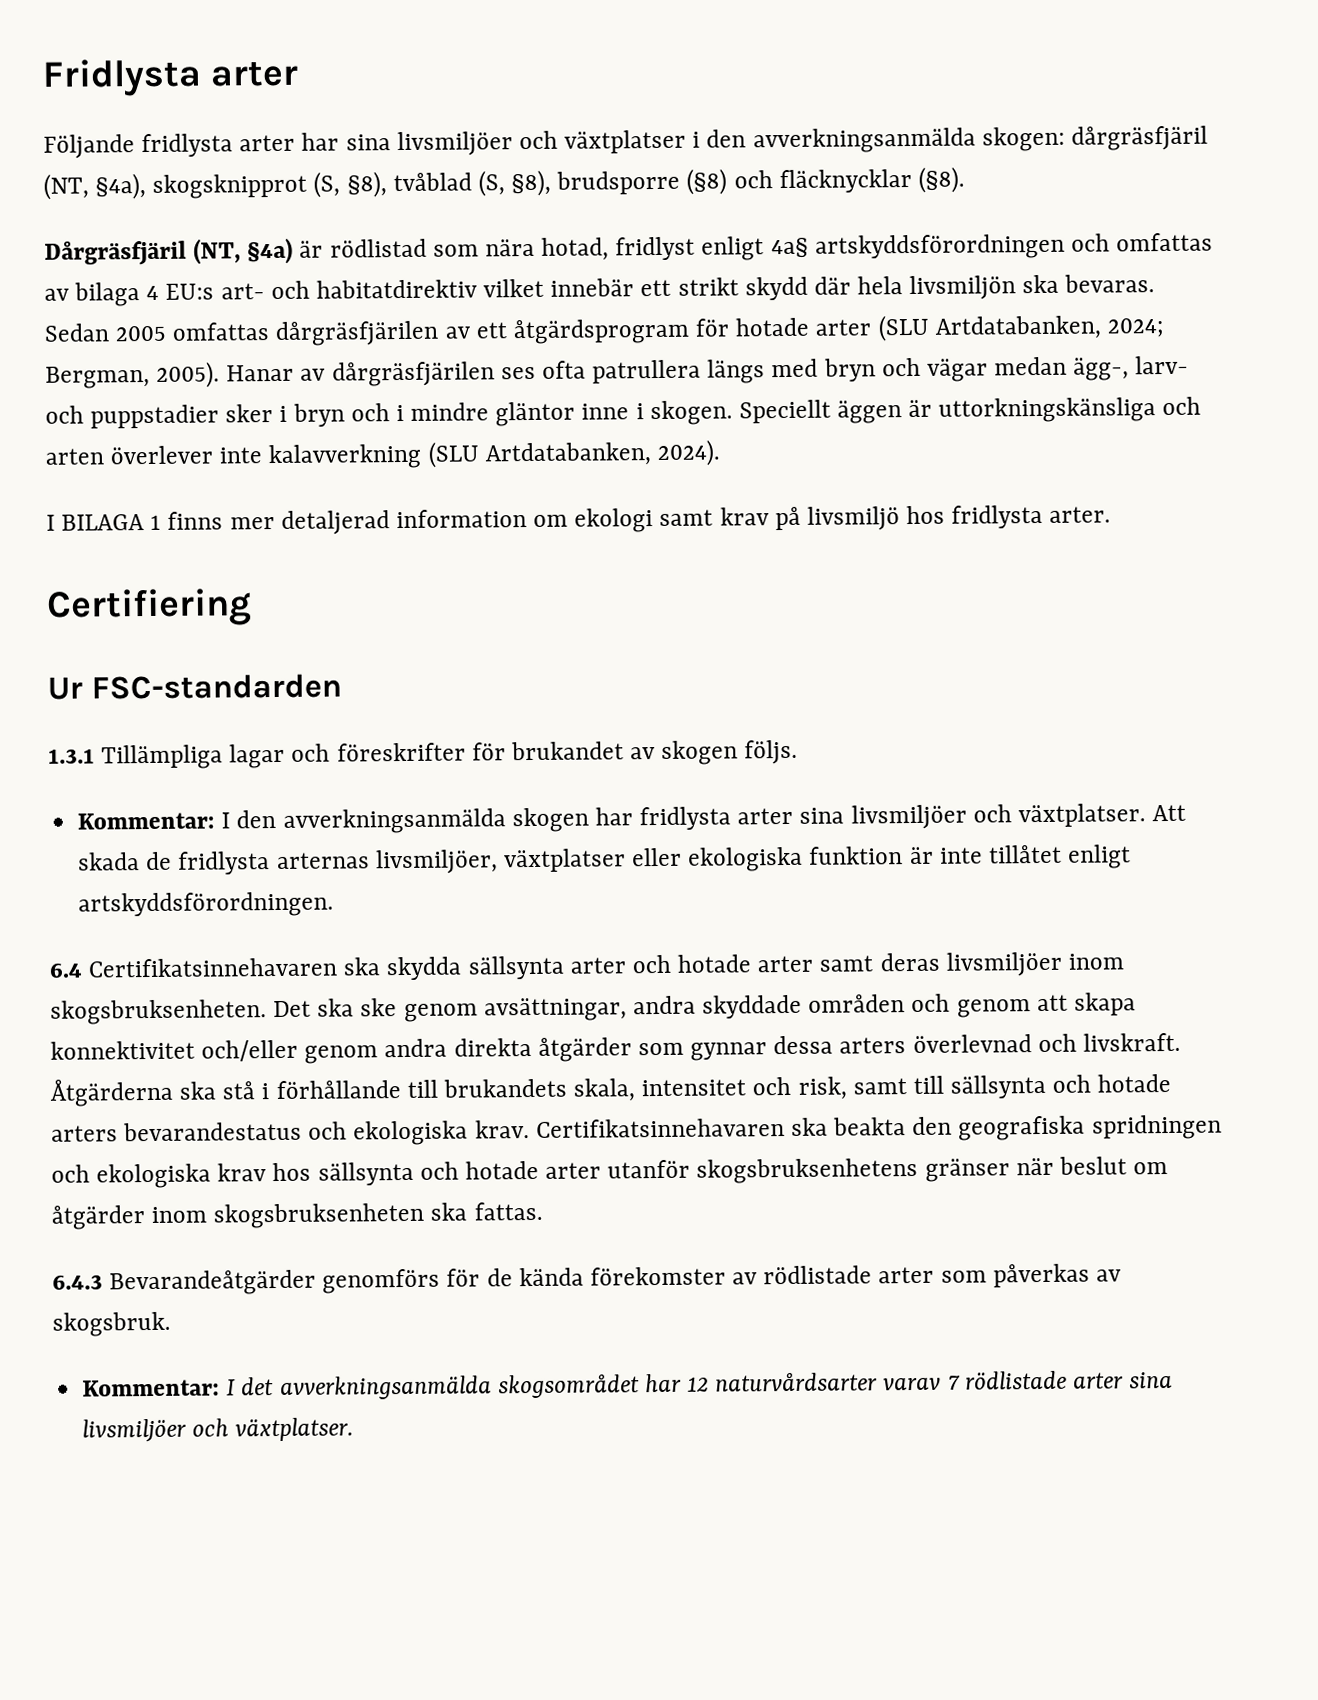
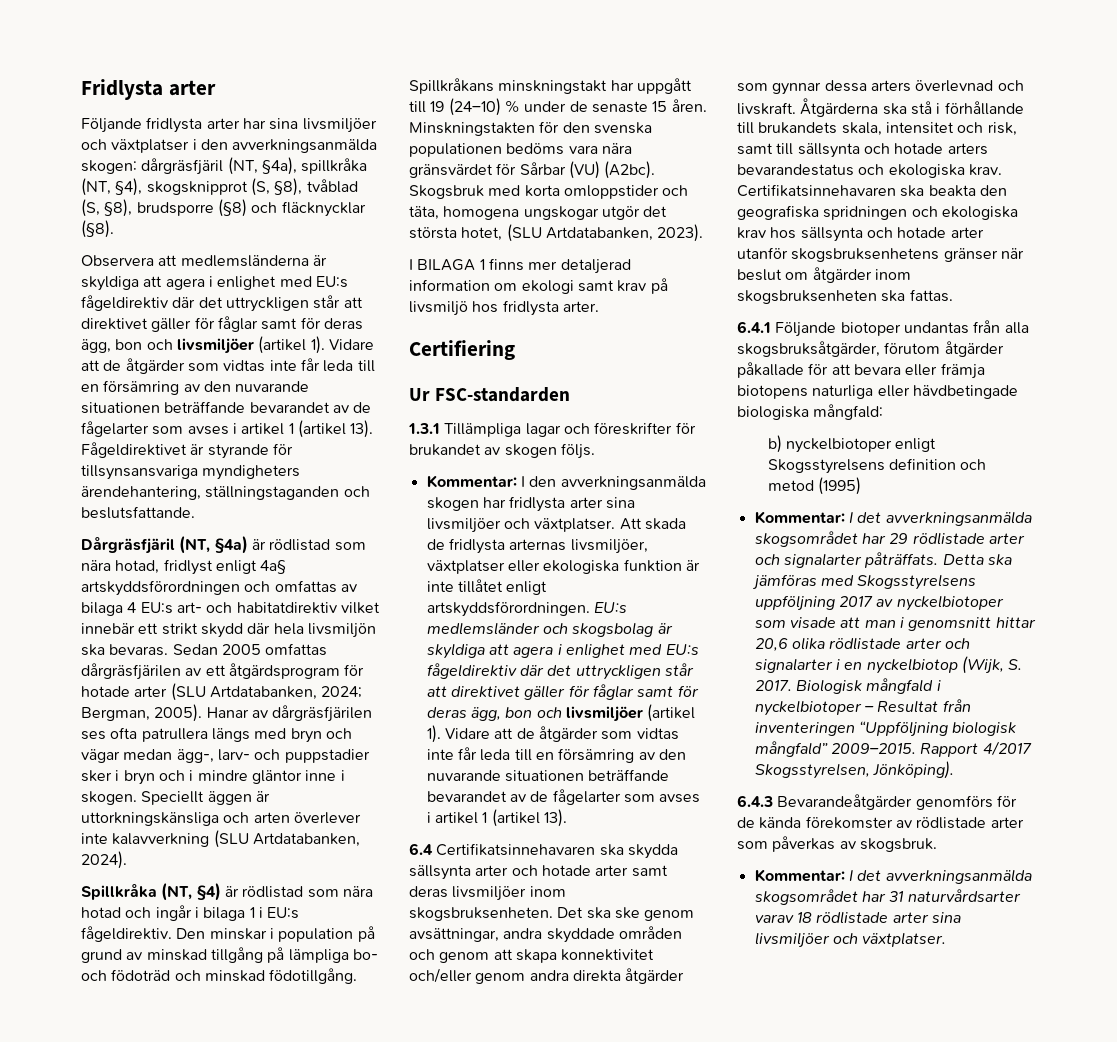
(147, 186) none -> [301,158,368,174] [81,178,143,196] spillkråka (NT, §4),
(965, 179) none -> [81,255,327,267] [81,276,348,291] [81,295,363,312] [81,316,363,332] [81,336,374,354] [81,358,375,374] [81,380,310,395] [81,401,372,414] [81,420,374,438] [81,442,293,459] [81,465,301,480] [81,486,370,500] [81,506,195,519] // Observera att medlemsländerna är skyldiga att agera i enlighet med EU:s fågeldirektiv där det uttryckligen står att direktivet gäller för fåglar samt för deras ägg, bon och livsmiljöer (artikel 1). Vidare att de åtgärder som vidtas inte får leda till en försämring av den nuvarande situationen beträffande bevarandet av de fågelarter som avses i artikel 1 (artikel 13). Fågeldirektivet är styrande för tillsynsansvariga myndigheters ärendehantering, ställningstaganden och beslutsfattande.
(720, 453) none -> [81,883,373,901] [81,905,300,921] [81,926,375,942] [81,947,378,963] [81,968,358,984] [409,78,692,94] [409,98,707,116] [409,121,652,136] [409,143,632,157] [409,161,656,179] [409,185,689,199] [409,206,668,220] [409,224,704,242] // Spillkråka (NT, §4) är rödlistad som nära hotad och ingår i bilaga 1 i EU:s fågeldirektiv. Den minskar i population på grund av minskad tillgång på lämpliga bo- och födoträd och minskad födotillgång. Spillkråkans minskningstakt har uppgått till 19 (24–10) % under de senaste 15 åren. Minskningstakten för den svenska populationen bedöms vara nära gränsvärdet för Sårbar (VU) (A2bc). Skogsbruk med korta omloppstider och täta, homogena ungskogar utgör det största hotet, (SLU Artdatabanken, 2023).
(335, 904) none -> [593,602,627,613] [426,622,673,637] [426,643,699,659] [426,663,694,680] [426,684,699,700] [426,704,696,722] [426,725,679,743] [426,747,686,763] [426,769,670,782] [426,789,701,805] [426,809,567,827] EU:s medlemsländer och skogsbolag är skyldiga att agera i enlighet med EU:s fågeldirektiv där det uttryckligen står att direktivet gäller för fåglar samt för deras ägg, bon och livsmiljöer (artikel 1). Vidare att de åtgärder som vidtas inte får leda till en försämring av den nuvarande situationen beträffande bevarandet av de fågelarter som avses i artikel 1 (artikel 13).
(543, 1211) none -> [737,320,1029,337] [737,341,1004,357] [737,362,985,379] [737,385,1018,399] [737,404,884,420] [767,435,937,453] [767,458,987,474] [767,477,861,495] [754,511,1032,526] [754,531,1025,547] [754,552,1012,568] [751,574,977,590] [754,595,1004,611] [754,617,1036,631] [754,637,970,651] [754,656,1023,674] [754,678,941,694] [754,699,971,716] [754,721,1017,737] [754,741,1032,757] [754,761,954,779] // 6.4.1 Följande biotoper undantas från alla skogsbruksåtgärder, förutom åtgärder påkallade för att bevara eller främja biotopens naturliga eller hävdbetingade biologiska mångfald: // b) nyckelbiotoper enligt Skogsstyrelsens definition och metod (1995) // Kommentar: I det avverkningsanmälda skogsområdet har 29 rödlistade arter och signalarter påträffats. Detta ska jämföras med Skogsstyrelsens uppföljning 2017 av nyckelbiotoper som visade att man i genomsnitt hittar 20,6 olika rödlistade arter och signalarter i en nyckelbiotop (Wijk, S. 2017. Biologisk mångfald i nyckelbiotoper – Resultat från inventeringen “Uppföljning biologisk mångfald” 2009–2015. Rapport 4/2017 Skogsstyrelsen, Jönköping).
[687,1376,710,1392] 12 -> [889,891,905,902] 31
[947,1374,961,1390] 7 -> [796,912,812,923] 18

